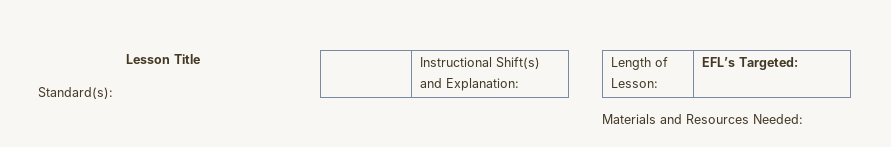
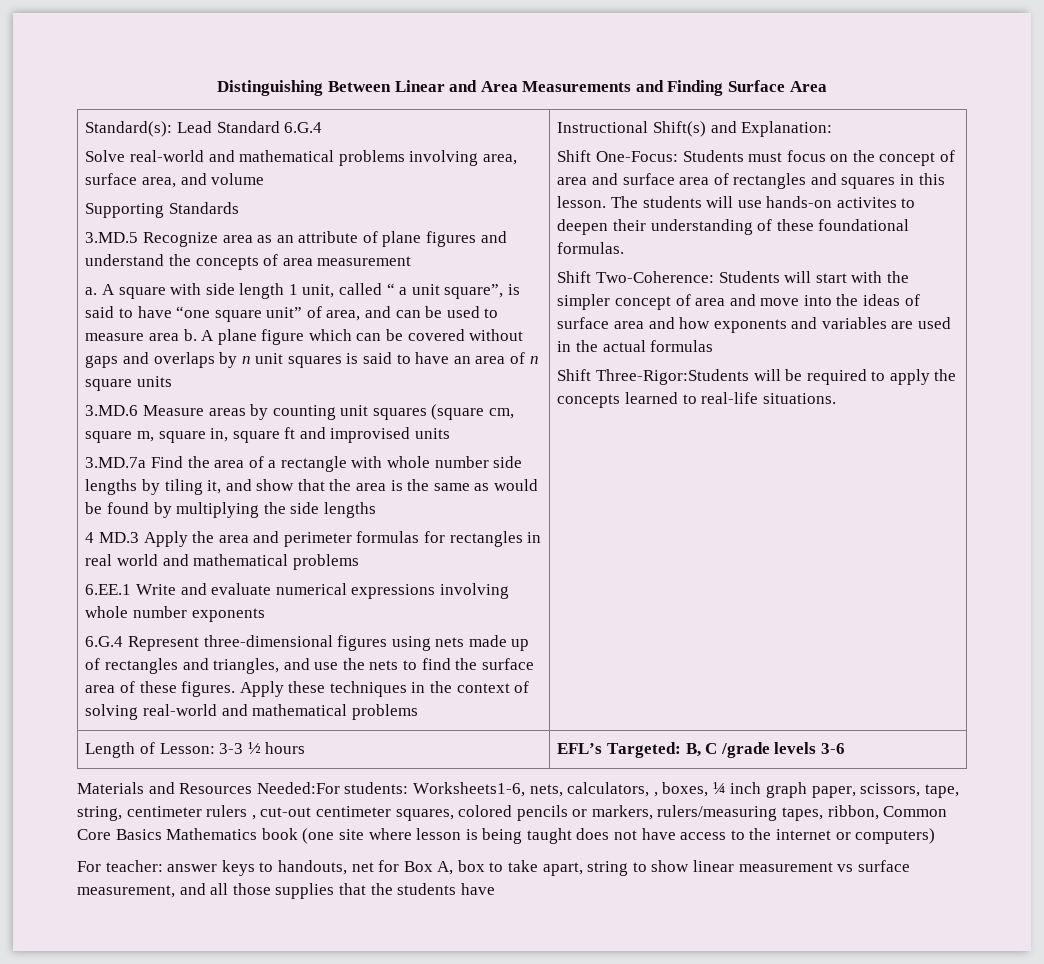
[125,54,200,64] [38,87,113,99] [419,57,540,69] [419,78,519,91] Lesson Title // Standard(s): // | Instructional Shift(s) and Explanation: -> [217,80,827,96] [85,121,323,137] [85,150,517,166] [85,173,265,188] [85,202,239,218] [85,231,507,247] [85,254,412,270] [85,283,521,299] [85,306,499,322] [85,329,524,345] [85,352,539,368] [85,376,172,391] [85,404,515,420] [85,427,451,443] [85,456,523,472] [85,479,539,495] [85,502,376,518] [85,531,542,547] [85,554,359,570] [85,583,509,599] [85,606,265,622] [85,635,530,651] [85,658,534,674] [85,681,530,697] [85,704,418,720] [557,121,833,137] [557,150,956,166] [557,173,945,189] [557,196,916,208] [557,219,910,235] [557,242,625,254] [557,271,909,283] [557,294,920,310] [557,317,952,333] [557,340,714,352] [557,369,957,385] [557,392,836,408] Distinguishing Between Linear and Area Measurements and Finding Surface Area // Standard(s): Lead Standard 6.G.4 // Solve real-world and mathematical problems involving area, surface area, and volume // Supporting Standards // 3.MD.5 Recognize area as an attribute of plane figures and understand the concepts of area measurement // a. A square with side length 1 unit, called “ a unit square”, is said to have “one square unit” of area, and can be used to measure area b. A plane figure which can be covered without gaps and overlaps by n unit squares is said to have an area of n square units // 3.MD.6 Measure areas by counting unit squares (square cm, square m, square in, square ft and improvised units // 3.MD.7a Find the area of a rectangle with whole number side lengths by tiling it, and show that the area is the same as would be found by multiplying the side lengths // 4 MD.3 Apply the area and perimeter formulas for rectangles in real world and mathematical problems // 6.EE.1 Write and evaluate numerical expressions involving whole number exponents // 6.G.4 Represent three-dimensional figures using nets made up of rectangles and triangles, and use the nets to find the surface area of these figures. Apply these techniques in the context of solving real-world and mathematical problems | Instructional Shift(s) and Explanation: // Shift One-Focus: Students must focus on the concept of area and surface area of rectangles and squares in this lesson. The students will use hands-on activites to deepen their understanding of these foundational formulas. // Shift Two-Coherence: Students will start with the simpler concept of area and move into the ideas of surface area and how exponents and variables are used in the actual formulas // Shift Three-Rigor:Students will be required to apply the concepts learned to real-life situations.
(658, 83) none -> [219,742,306,754] 3-3 ½ hours
[602,114,803,124] // Materials and Resources Needed: -> [685,742,845,758] [77,782,959,798] [77,805,948,821] [77,828,936,844] [77,860,910,876] [77,883,495,899] B, C /grade levels 3-6 // Materials and Resources Needed:For students: Worksheets1-6, nets, calculators, , boxes, ¼ inch graph paper, scissors, tape, string, centimeter rulers , cut-out centimeter squares, colored pencils or markers, rulers/measuring tapes, ribbon, Common Core Basics Mathematics book (one site where lesson is being taught does not have access to the internet or computers) // For teacher: answer keys to handouts, net for Box A, box to take apart, string to show linear measurement vs surface measurement, and all those supplies that the students have

